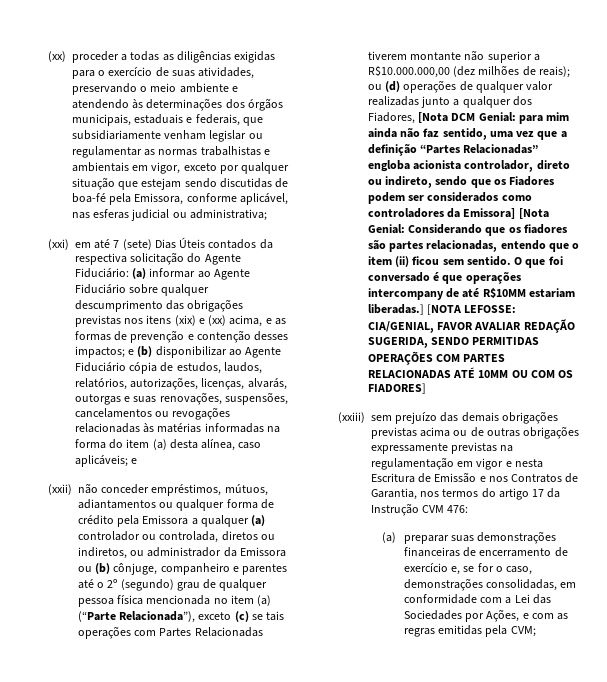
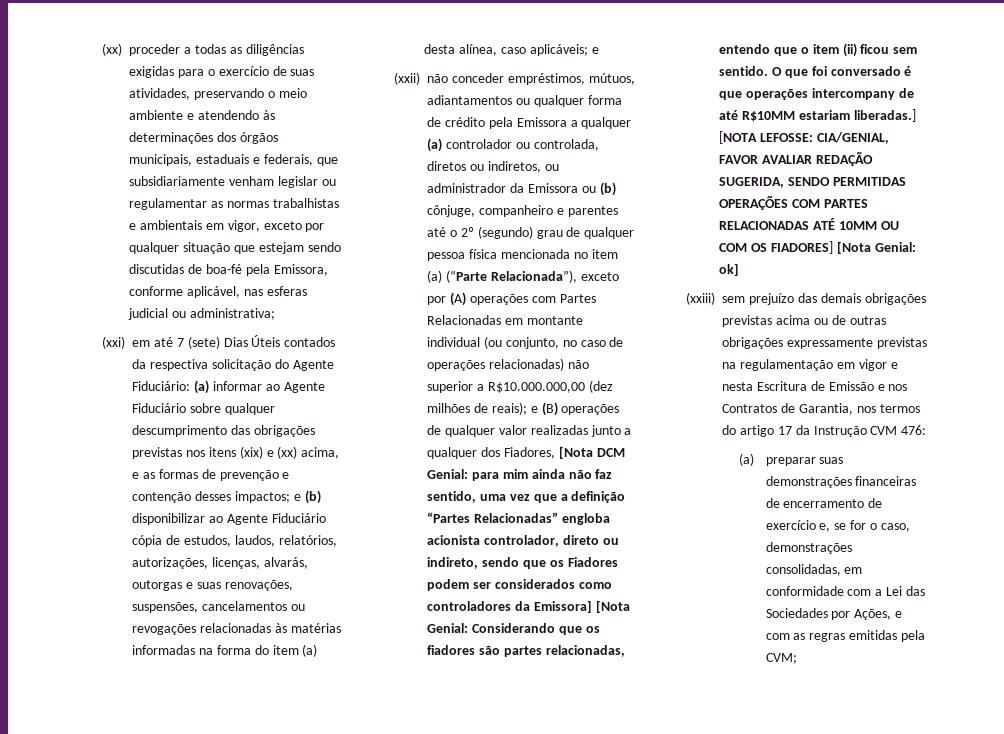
[234,611,285,622] (c) se tais -> [427,292,467,306] por (A)
[367,51,462,61] tiverem montante -> [505,316,583,325] [427,336,624,349] [427,358,565,371] em montante individual (ou conjunto, no caso de operações relacionadas)
[367,81,401,92] ou (d) -> [530,402,558,416] e (B)
(426, 388) none -> [836,241,916,254] [719,263,740,276] [Nota Genial: ok]

